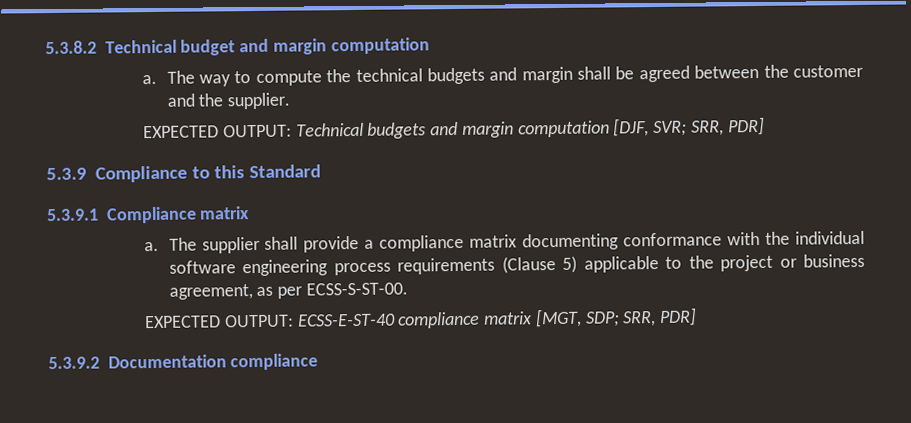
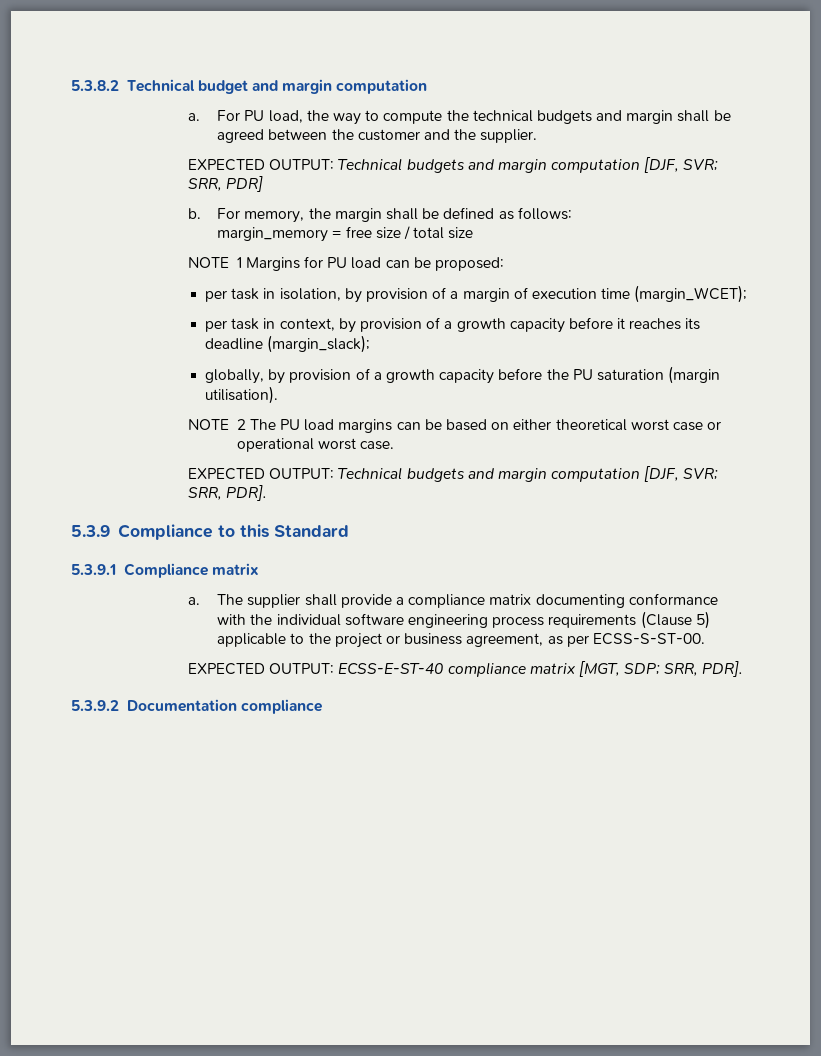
[166,70,195,84] The -> [217,110,329,123] For PU load, the
(765, 126) none -> [187,207,572,223] [217,226,474,242] [187,256,505,271] [205,285,748,303] [205,317,701,333] [205,335,371,353] [205,366,721,384] [205,386,279,404] [187,419,722,433] [236,438,395,452] [187,466,719,482] [187,485,268,501] // b. For memory, the margin shall be defined as follows: // margin_memory = free size / total size // NOTE 1 Margins for PU load can be proposed: // per task in isolation, by provision of a margin of execution time (margin_WCET); // per task in context, by provision of a growth capacity before it reaches its deadline (margin_slack); // globally, by provision of a growth capacity before the PU saturation (margin utilisation). // NOTE 2 The PU load margins can be based on either theoretical worst case or operational worst case. // EXPECTED OUTPUT: Technical budgets and margin computation [DJF, SVR; SRR, PDR].
[659,307,698,326] PDR] -> [702,661,744,677] PDR].

